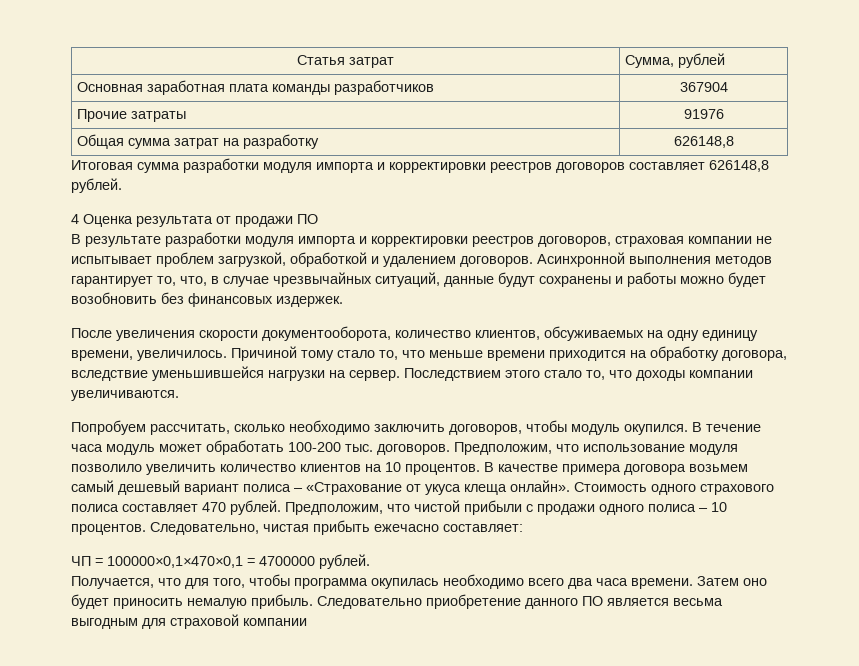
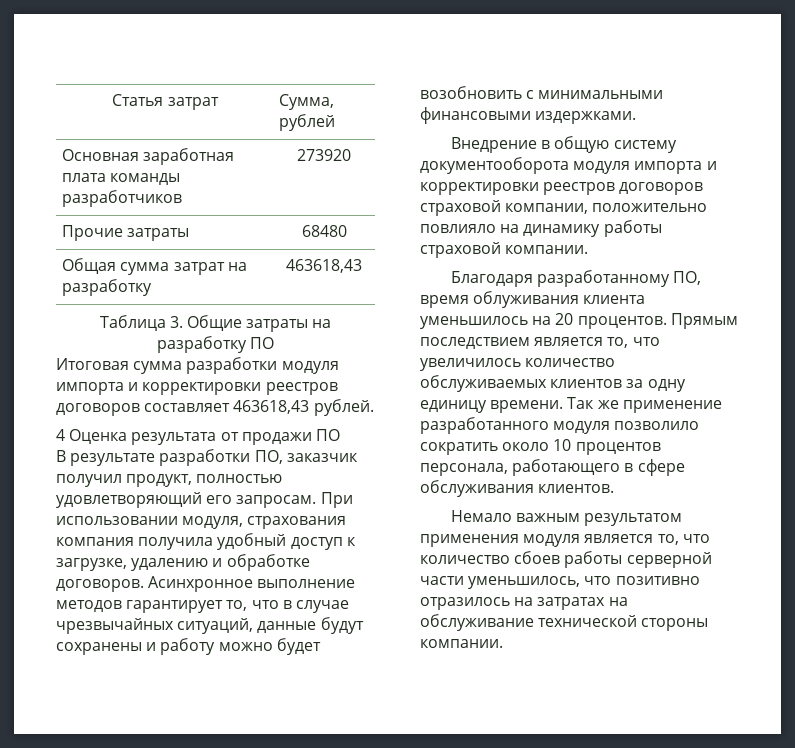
[679,82,728,92] 367904 -> [297,149,351,161] 273920
[683,109,724,119] 91976 -> [301,225,347,237] 68480
[673,136,734,148] 626148,8 -> [286,259,362,273] [99,315,332,332] [156,336,275,353] 463618,43 // Таблица 3. Общие затраты на разработку ПО
[709,160,769,172] 626148,8 -> [233,400,310,414] 463618,43
[245,236,772,247] [71,252,711,267] модуля импорта и корректировки реестров договоров, страховая компании не испытывает проблем загрузкой, обработкой и удалением договоров. Асинхронной выполнения -> [254,450,358,464] [56,474,283,487] [56,492,353,508] [56,516,347,529] [56,533,356,550] [56,554,310,571] [56,576,356,592] ПО, заказчик получил продукт, полностью удовлетворяющий его запросам. При использовании модуля, страхования компания получила удобный доступ к загрузке, удалению и обработке договоров. Асинхронное выполнение
[180,276,207,286] что, -> [251,600,279,609] что
[627,272,676,287] работы -> [160,638,216,655] работу
[161,292,343,307] [71,326,758,341] [71,346,787,361] [71,366,753,381] [71,390,179,401] [71,420,761,435] [71,440,738,455] [71,462,748,475] [71,480,774,495] [71,500,727,515] [71,520,523,535] [71,554,370,569] [71,574,767,589] [71,594,723,609] [71,614,307,629] без финансовых издержек. // После увеличения скорости документооборота, количество клиентов, обсуживаемых на одну единицу времени, увеличилось. Причиной тому стало то, что меньше времени приходится на обработку договора, вследствие уменьшившейся нагрузки на сервер. Последствием этого стало то, что доходы компании увеличиваются. // Попробуем рассчитать, сколько необходимо заключить договоров, чтобы модуль окупился. В течение часа модуль может обработать 100-200 тыс. договоров. Предположим, что использование модуля позволило увеличить количество клиентов на 10 процентов. В качестве примера договора возьмем самый дешевый вариант полиса – «Страхование от укуса клеща онлайн». Стоимость одного страхового полиса составляет 470 рублей. Предположим, что чистой прибыли с продажи одного полиса – 10 процентов. Следовательно, чистая прибыть ежечасно составляет: // ЧП = 100000×0,1×470×0,1 = 4700000 рублей. // Получается, что для того, чтобы программа окупилась необходимо всего два часа времени. Затем оно будет приносить немалую прибыль. Следовательно приобретение данного ПО является весьма выгодным для страховой компании -> [526,90,664,99] [420,107,637,124] [451,136,677,153] [420,157,717,174] [420,182,704,195] [420,200,708,216] [420,220,662,237] [420,242,589,258] [451,270,702,287] [420,291,646,308] [420,313,738,329] [420,337,660,349] [420,358,616,371] [420,375,686,392] [420,397,722,413] [420,417,700,434] [420,439,661,455] [420,459,685,476] [420,480,615,497] [451,510,683,526] [420,534,710,547] [420,551,712,568] [420,576,700,589] [420,597,628,610] [420,614,709,631] [420,639,503,648] с минимальными финансовыми издержками. // Внедрение в общую систему документооборота модуля импорта и корректировки реестров договоров страховой компании, положительно повлияло на динамику работы страховой компании. // Благодаря разработанному ПО, время облуживания клиента уменьшилось на 20 процентов. Прямым последствием является то, что увеличилось количество обслуживаемых клиентов за одну единицу времени. Так же применение разработанного модуля позволило сократить около 10 процентов персонала, работающего в сфере обслуживания клиентов. // Немало важным результатом применения модуля является то, что количество сбоев работы серверной части уменьшилось, что позитивно отразилось на затратах на обслуживание технической стороны компании.

